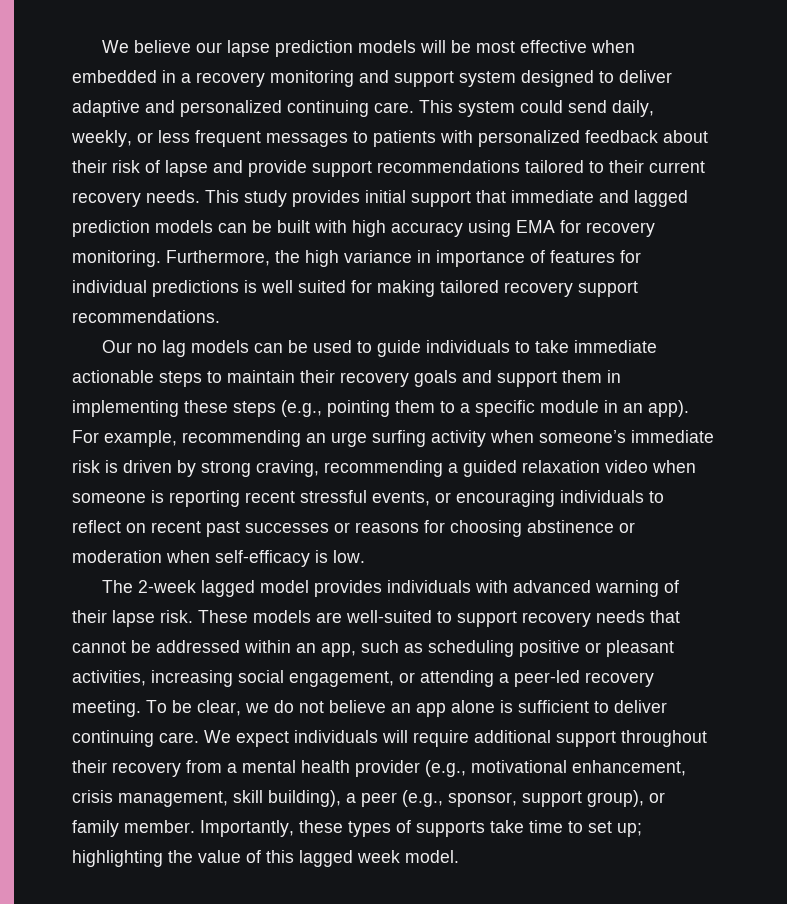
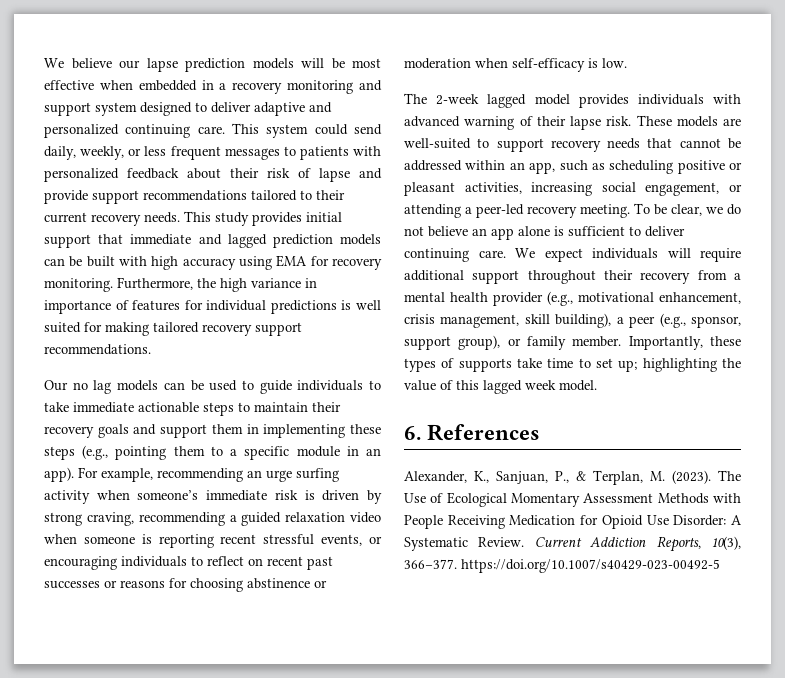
(459, 856) none -> [404,424,541,441] [404,470,741,485] [404,492,741,507] [404,515,742,529] [404,536,741,552] [404,559,720,573] // 6. References // Alexander, K., Sanjuan, P., & Terplan, M. (2023). The Use of Ecological Momentary Assessment Methods with People Receiving Medication for Opioid Use Disorder: A Systematic Review. Current Addiction Reports, 10(3), 366–377. https://doi.org/10.1007/s40429-023-00492-5

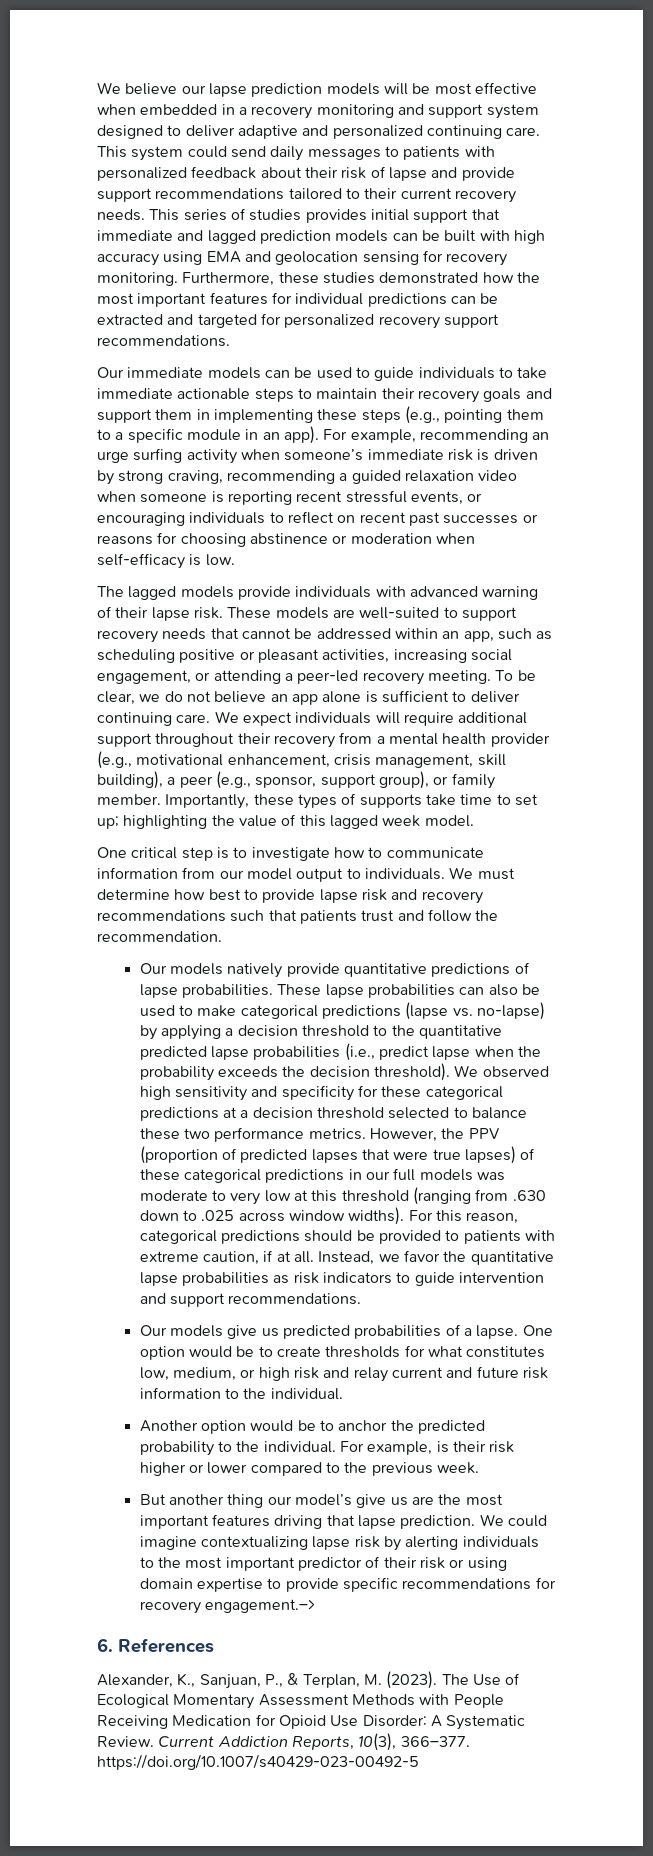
[44,146,221,160] daily, weekly, or less frequent -> [270,146,304,161] daily
[215,212,249,226] study -> [183,208,302,221] series of studies
(308, 261) none -> [244,251,419,265] and geolocation sensing
[197,278,317,292] [44,300,381,314] [44,322,199,336] the high variance in importance of features for individual predictions is well suited for making tailored -> [278,272,540,284] [97,292,499,307] [97,313,375,328] these studies demonstrated how the most important features for individual predictions can be extracted and targeted for personalized
[72,380,112,394] no lag -> [127,367,204,378] immediate
[436,94,629,108] 2-week lagged model provides -> [128,586,291,600] lagged models provide
(597, 385) none -> [97,847,484,861] [97,867,515,882] [97,889,483,904] [97,909,499,924] [97,931,222,942] [139,962,530,978] [139,984,540,998] [139,1002,545,1020] [139,1025,502,1040] [139,1043,541,1061] [139,1063,549,1081] [139,1085,503,1101] [139,1107,527,1121] [139,1127,500,1142] [139,1146,536,1164] [139,1168,505,1183] [139,1187,546,1205] [139,1207,519,1225] [139,1230,555,1244] [139,1250,554,1265] [139,1272,544,1286] [139,1293,362,1307] [139,1324,553,1339] [139,1345,546,1360] [139,1366,548,1382] [139,1387,343,1400] [139,1420,485,1434] [139,1441,515,1456] [139,1462,479,1476] [139,1494,503,1508] [139,1514,547,1529] [139,1536,539,1551] [139,1556,507,1571] [139,1577,556,1592] [139,1599,316,1614] // One critical step is to investigate how to communicate information from our model output to individuals. We must determine how best to provide lapse risk and recovery recommendations such that patients trust and follow the recommendation. // Our models natively provide quantitative predictions of lapse probabilities. These lapse probabilities can also be used to make categorical predictions (lapse vs. no-lapse) by applying a decision threshold to the quantitative predicted lapse probabilities (i.e., predict lapse when the probability exceeds the decision threshold). We observed high sensitivity and specificity for these categorical predictions at a decision threshold selected to balance these two performance metrics. However, the PPV (proportion of predicted lapses that were true lapses) of these categorical predictions in our full models was moderate to very low at this threshold (ranging from .630 down to .025 across window widths). For this reason, categorical predictions should be provided to patients with extreme caution, if at all. Instead, we favor the quantitative lapse probabilities as risk indicators to guide intervention and support recommendations. // Our models give us predicted probabilities of a lapse. One option would be to create thresholds for what constitutes low, medium, or high risk and relay current and future risk information to the individual. // Another option would be to anchor the predicted probability to the individual. For example, is their risk higher or lower compared to the previous week. // But another thing our model’s give us are the most important features driving that lapse prediction. We could imagine contextualizing lapse risk by alerting individuals to the most important predictor of their risk or using domain expertise to provide specific recommendations for recovery engagement.–>

